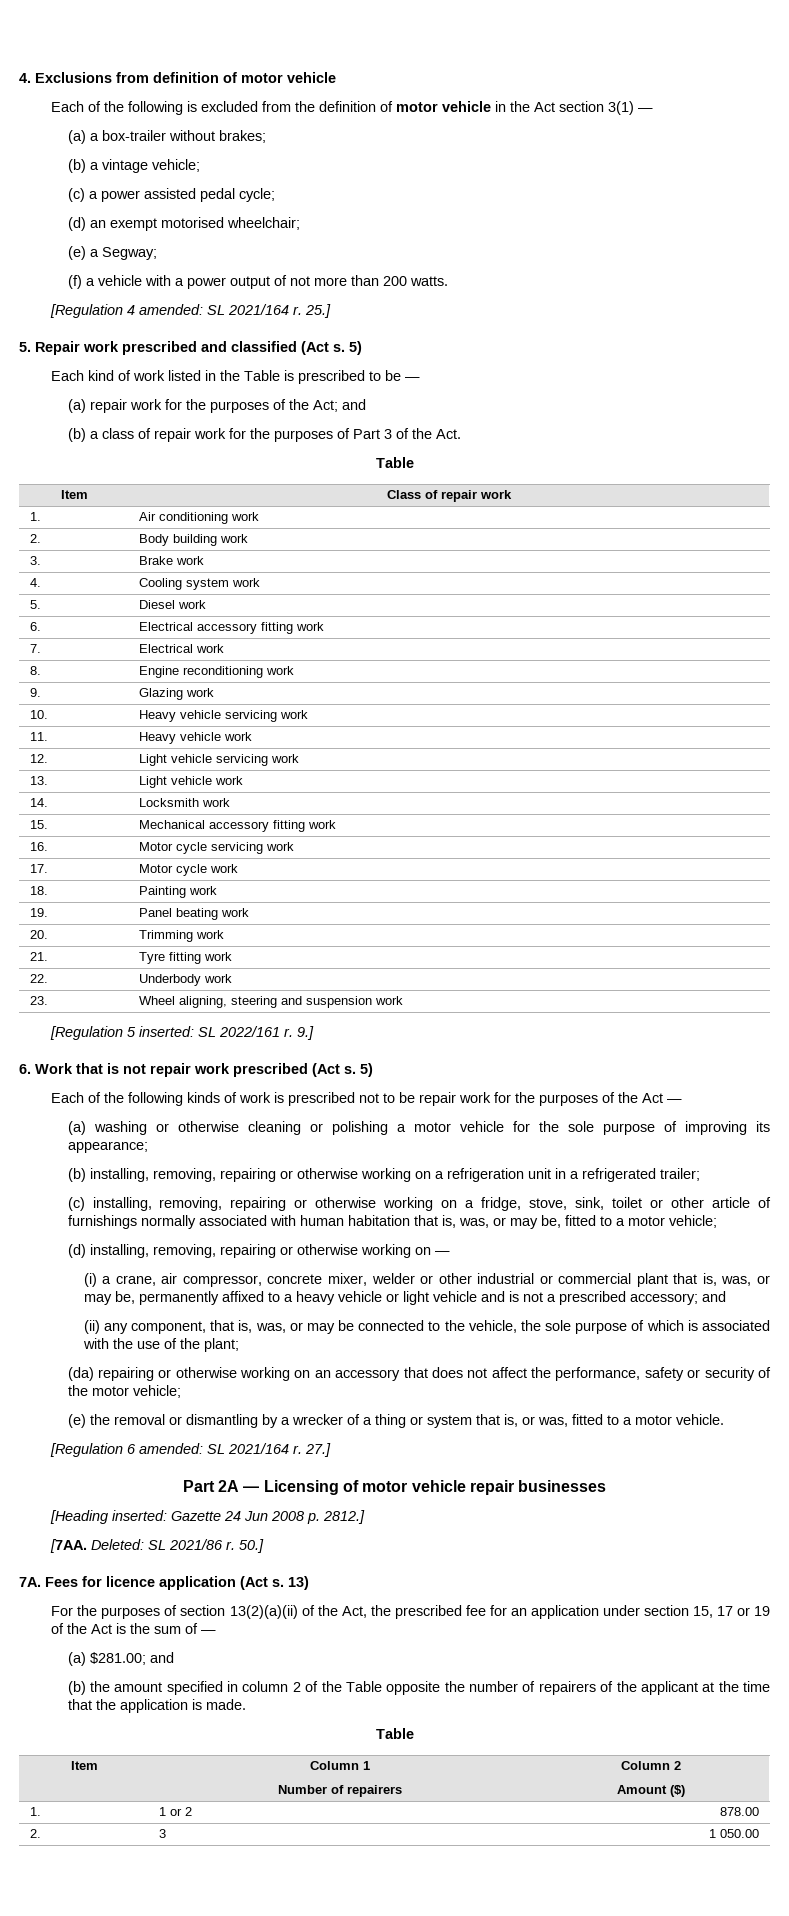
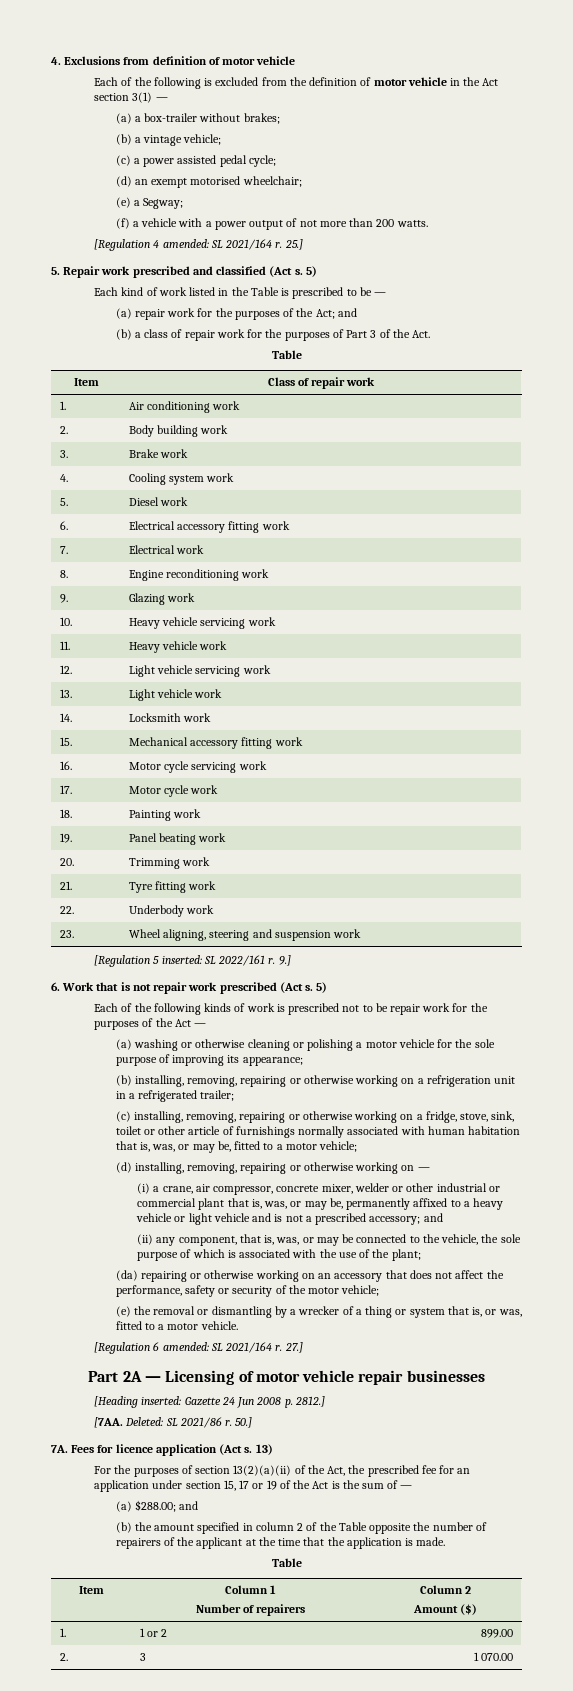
[89,1652,146,1665] $281.00; -> [134,1500,176,1512] $288.00;
[720,1807,760,1816] 878.00 -> [481,1629,514,1638] 899.00
[720,1829,760,1838] 050.00 -> [481,1653,514,1661] 070.00

